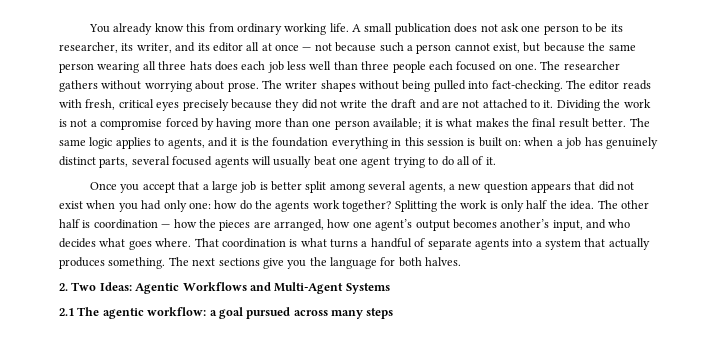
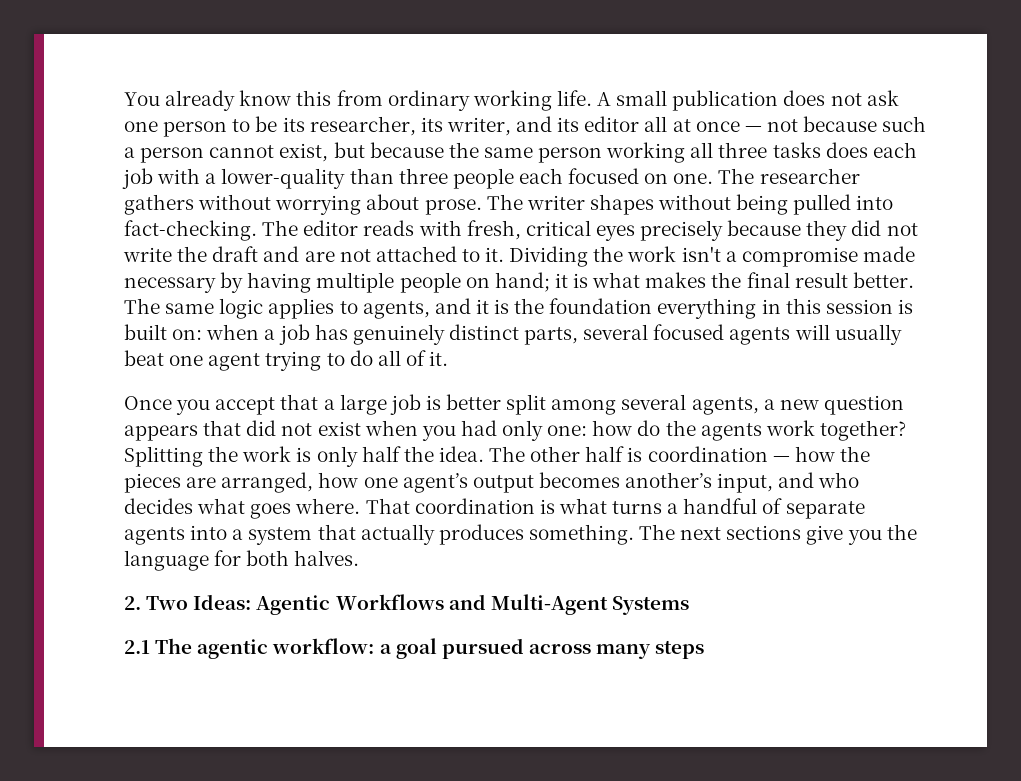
[97,62,140,73] wearing -> [606,142,686,163] working
[189,61,212,70] hats -> [772,142,821,158] tasks
[287,61,332,70] less well -> [157,168,346,189] with a lower-quality
[59,118,422,130] is not a compromise forced by having more than one person available; -> [681,246,915,267] [124,272,550,293] isn't a compromise made necessary by having multiple people on hand;

